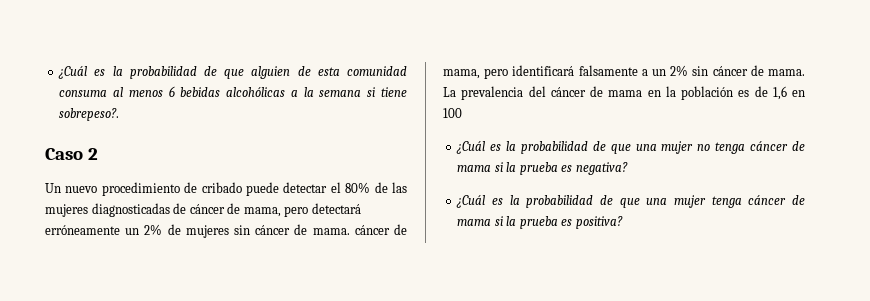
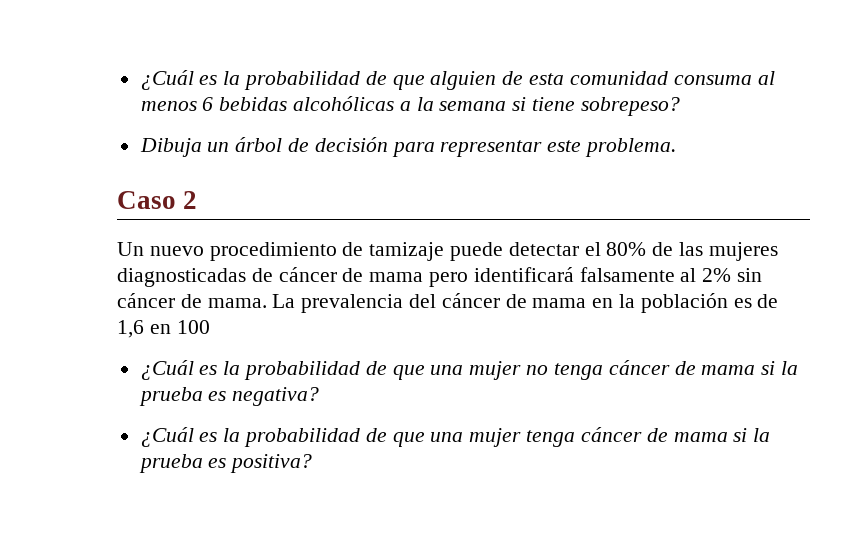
[59,108,120,121] sobrepeso?. -> [580,97,680,116] [139,137,677,157] sobrepeso? // Dibuja un árbol de decisión para representar este problema.
[201,182,242,193] cribado -> [369,242,445,261] tamizaje
[243,203,361,217] [45,224,407,238] [443,69,480,79] mama, pero detectará erróneamente un 2% de mujeres sin cáncer de mama. cáncer de mama, -> [369,272,424,282] mama
[641,69,666,76] a un -> [680,268,697,282] al

